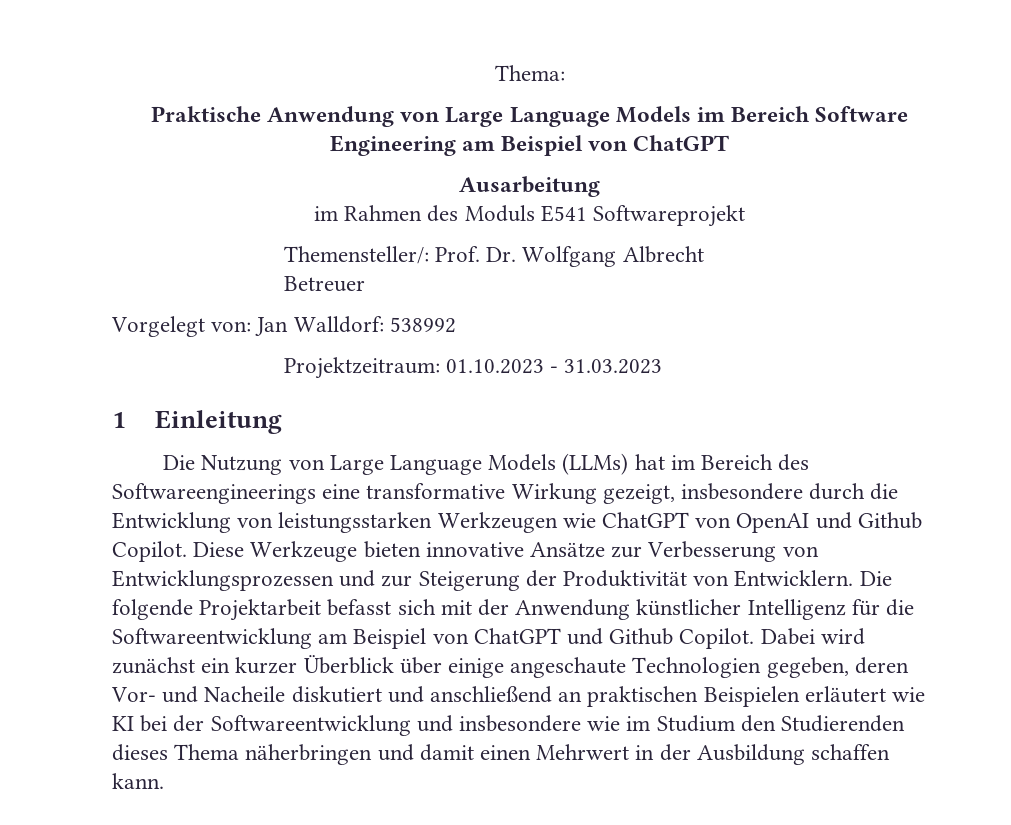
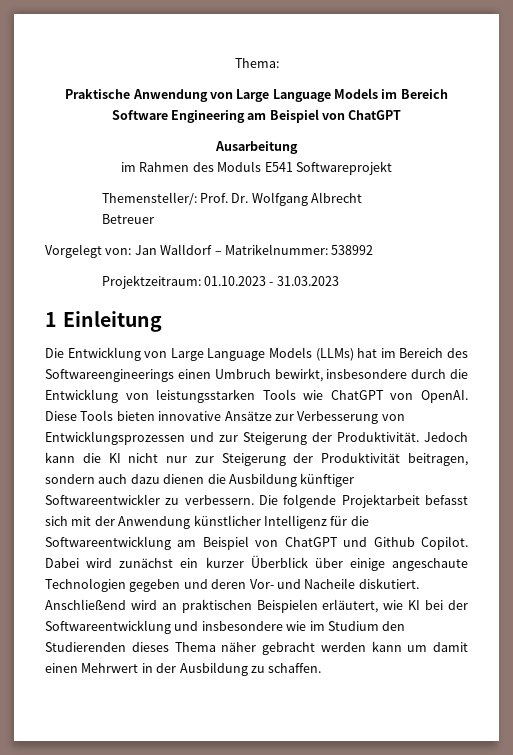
[293,316,384,333] Walldorf: -> [160,244,328,255] Walldorf – Matrikelnummer:
[201,455,283,475] Nutzung -> [67,347,141,361] Entwicklung
[322,483,675,504] eine transformative Wirkung gezeigt, -> [177,368,323,382] einen Umbruch bewirkt,
[437,512,558,533] Werkzeugen -> [262,389,296,400] Tools
[736,512,922,533] [112,541,358,562] OpenAI und Github Copilot. Diese Werkzeuge -> [420,390,468,403] [45,410,114,421] OpenAI. Diese Tools
[563,570,854,587] Produktivität von Entwicklern. -> [337,431,468,442] [45,452,468,466] [45,473,355,487] [45,494,254,505] Produktivität. Jedoch kann die KI nicht nur zur Steigerung der Produktivität beitragen, sondern auch dazu dienen die Ausbildung künftiger Softwareentwickler zu verbessern.
[766,657,849,678] gegeben, -> [129,579,208,592] gegeben und
[291,686,553,703] diskutiert und anschließend -> [358,578,419,589] [45,599,157,610] diskutiert. Anschließend wird
[804,686,886,703] erläutert -> [322,599,379,613] erläutert,
[245,744,414,765] näherbringen und -> [221,641,428,655] näher gebracht werden kann um
[811,744,891,760] [112,773,164,789] schaffen kann. -> [250,663,322,673] zu schaffen.

